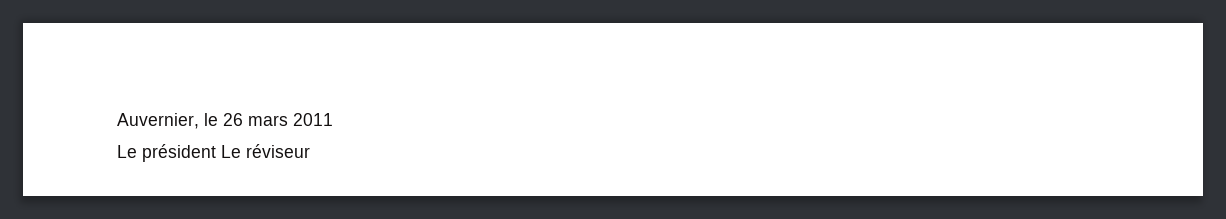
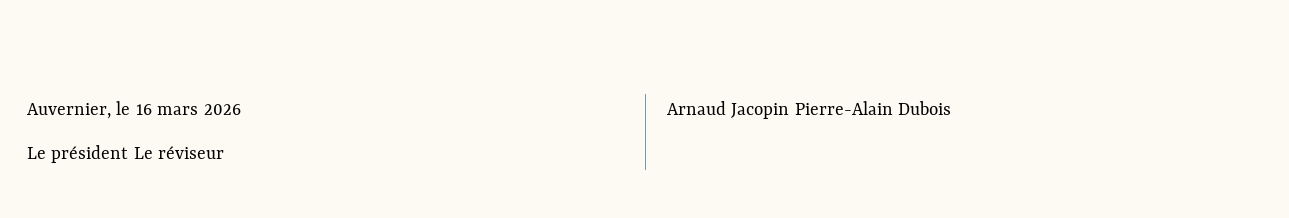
[223,113,333,126] 26 mars 2011 -> [135,104,241,115] 16 mars 2026
(310, 151) none -> [667,101,952,119] // Arnaud Jacopin Pierre-Alain Dubois

